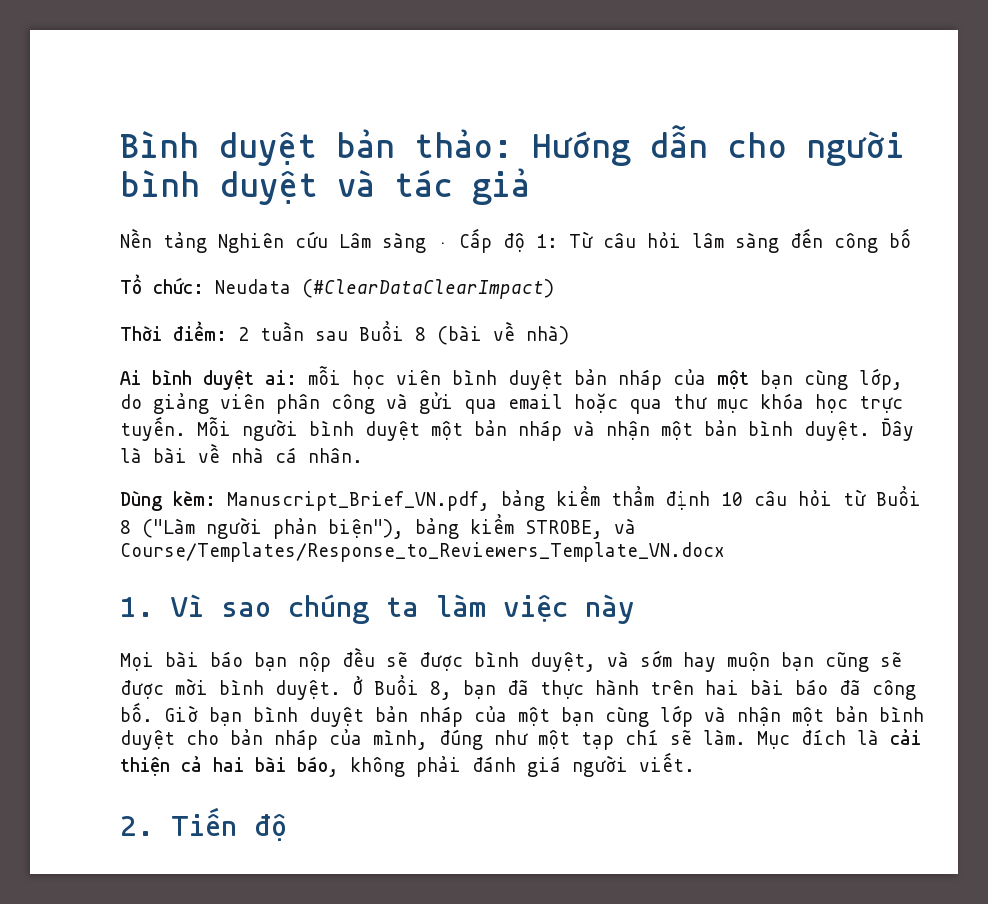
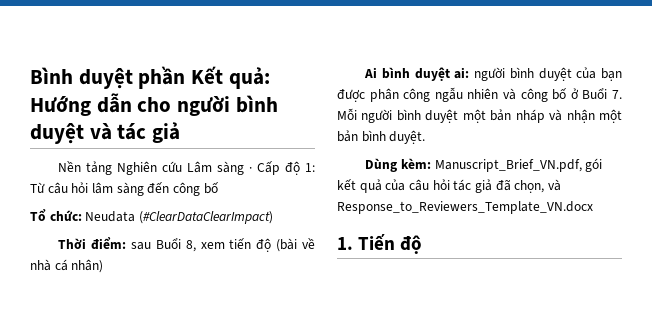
[336,129,513,158] bản thảo: -> [138,66,270,89] phần Kết quả:
[238,320,569,345] [120,366,903,390] [120,392,903,414] [120,416,186,441] 2 tuần sau Buổi 8 (bài về nhà) // Ai bình duyệt ai: mỗi học viên bình duyệt bản nháp của một bạn cùng lớp, do giảng viên phân công và gửi qua email hoặc qua thư mục khóa học trực tuyến. -> [130,238,316,252] [30,259,104,273] [364,67,622,81] [337,87,622,102] sau Buổi 8, xem tiến độ (bài về nhà cá nhân) // Ai bình duyệt ai: người bình duyệt của bạn được phân công ngẫu nhiên và công bố ở Buổi 7.
[881,418,914,441] [120,443,363,463] [120,485,921,511] [120,513,636,539] [120,542,725,562] [120,594,635,624] [120,647,902,672] [120,674,916,700] [120,702,924,727] [120,729,921,750] [120,752,695,777] [120,816,154,836] Đây là bài về nhà cá nhân. // Dùng kèm: Manuscript_Brief_VN.pdf, bảng kiểm thẩm định 10 câu hỏi từ Buổi 8 ("Làm người phản biện"), bảng kiểm STROBE, và Course/Templates/Response_to_Reviewers_Template_VN.docx // 1. Vì sao chúng ta làm việc này // Mọi bài báo bạn nộp đều sẽ được bình duyệt, và sớm hay muộn bạn cũng sẽ được mời bình duyệt. Ở Buổi 8, bạn đã thực hành trên hai bài báo đã công bố. Giờ bạn bình duyệt bản nháp của một bạn cùng lớp và nhận một bản bình duyệt cho bản nháp của mình, đúng như một tạp chí sẽ làm. Mục đích là cải thiện cả hai bài báo, không phải đánh giá người viết. // 2. -> [365,158,603,172] [337,179,561,193] [337,201,593,214] [337,237,353,250] // Dùng kèm: Manuscript_Brief_VN.pdf, gói kết quả của câu hỏi tác giả đã chọn, và Response_to_Reviewers_Template_VN.docx // 1.

